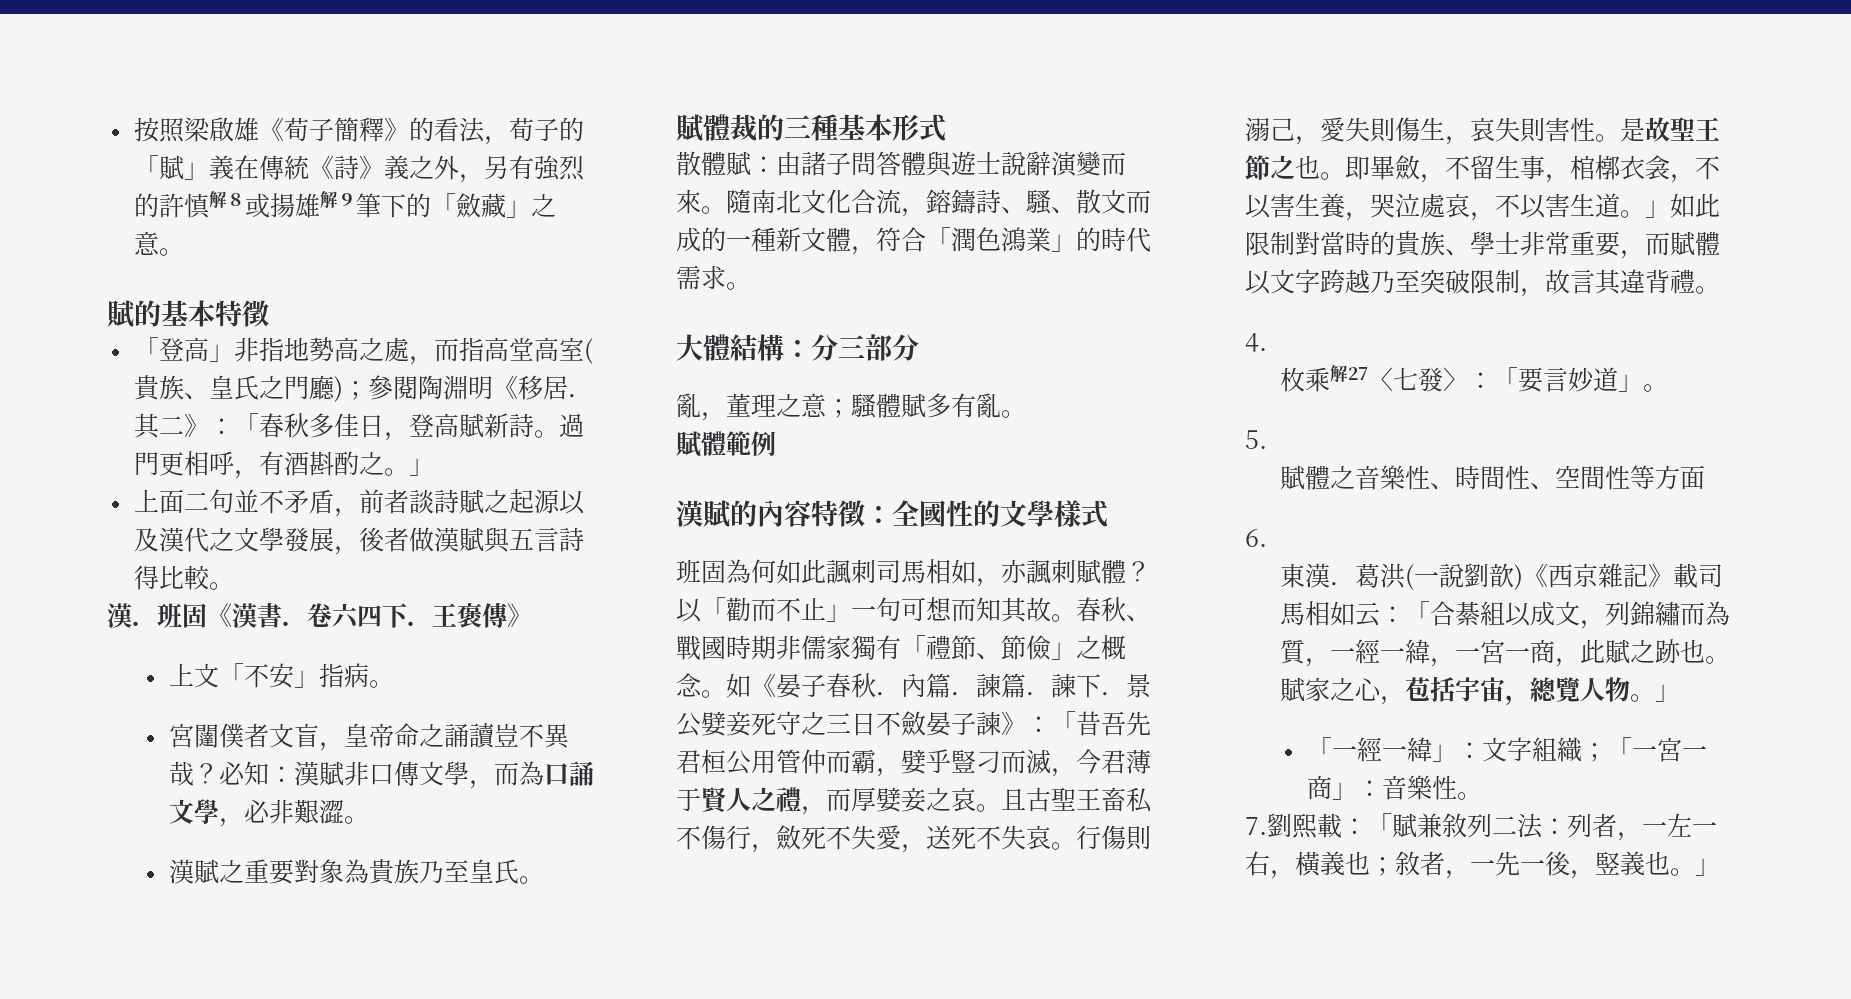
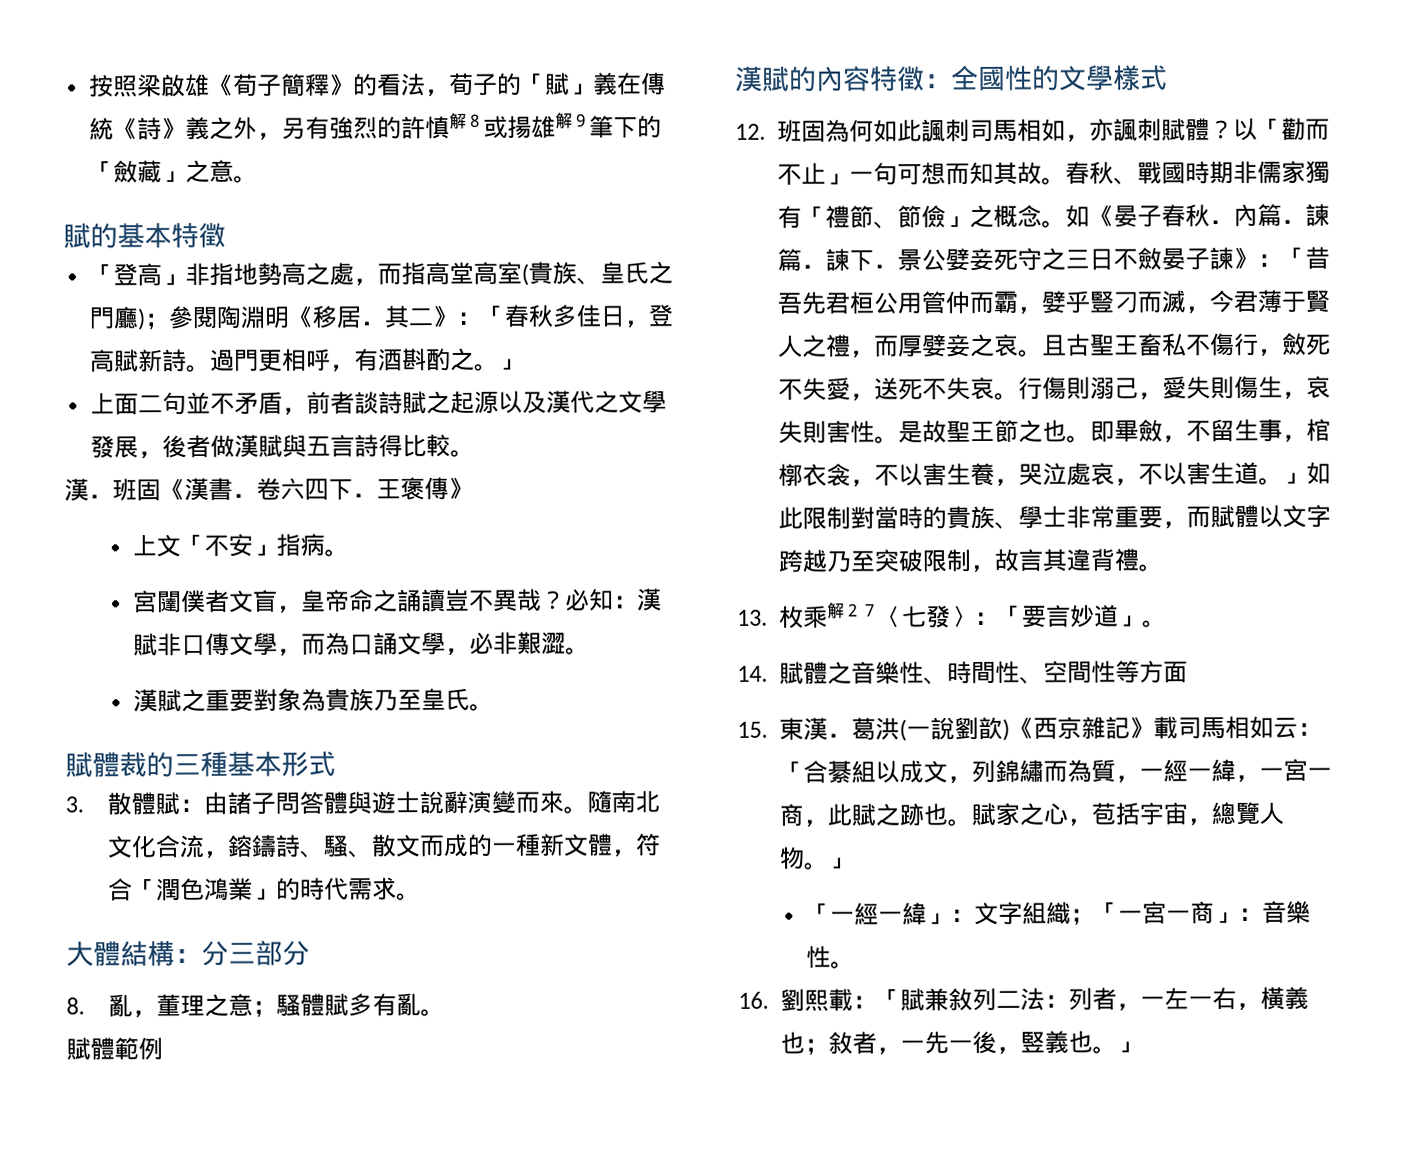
(946, 128) none -> [65,796,84,813] 3.
(919, 347) none -> [66,997,85,1015] 8.
(1108, 514) none -> [735,123,766,140] 12.
[1245,333,1267,352] [1280,365,1369,392] 4. // 枚乘解27 -> [737,602,880,629] 13.枚乘解２７
[1245,430,1267,449] 5. // -> [737,665,768,682] 14.
[1245,529,1267,547] 6. // -> [737,721,768,738] 15.
[1245,817,1267,835] 7. -> [738,991,769,1009] 16.

